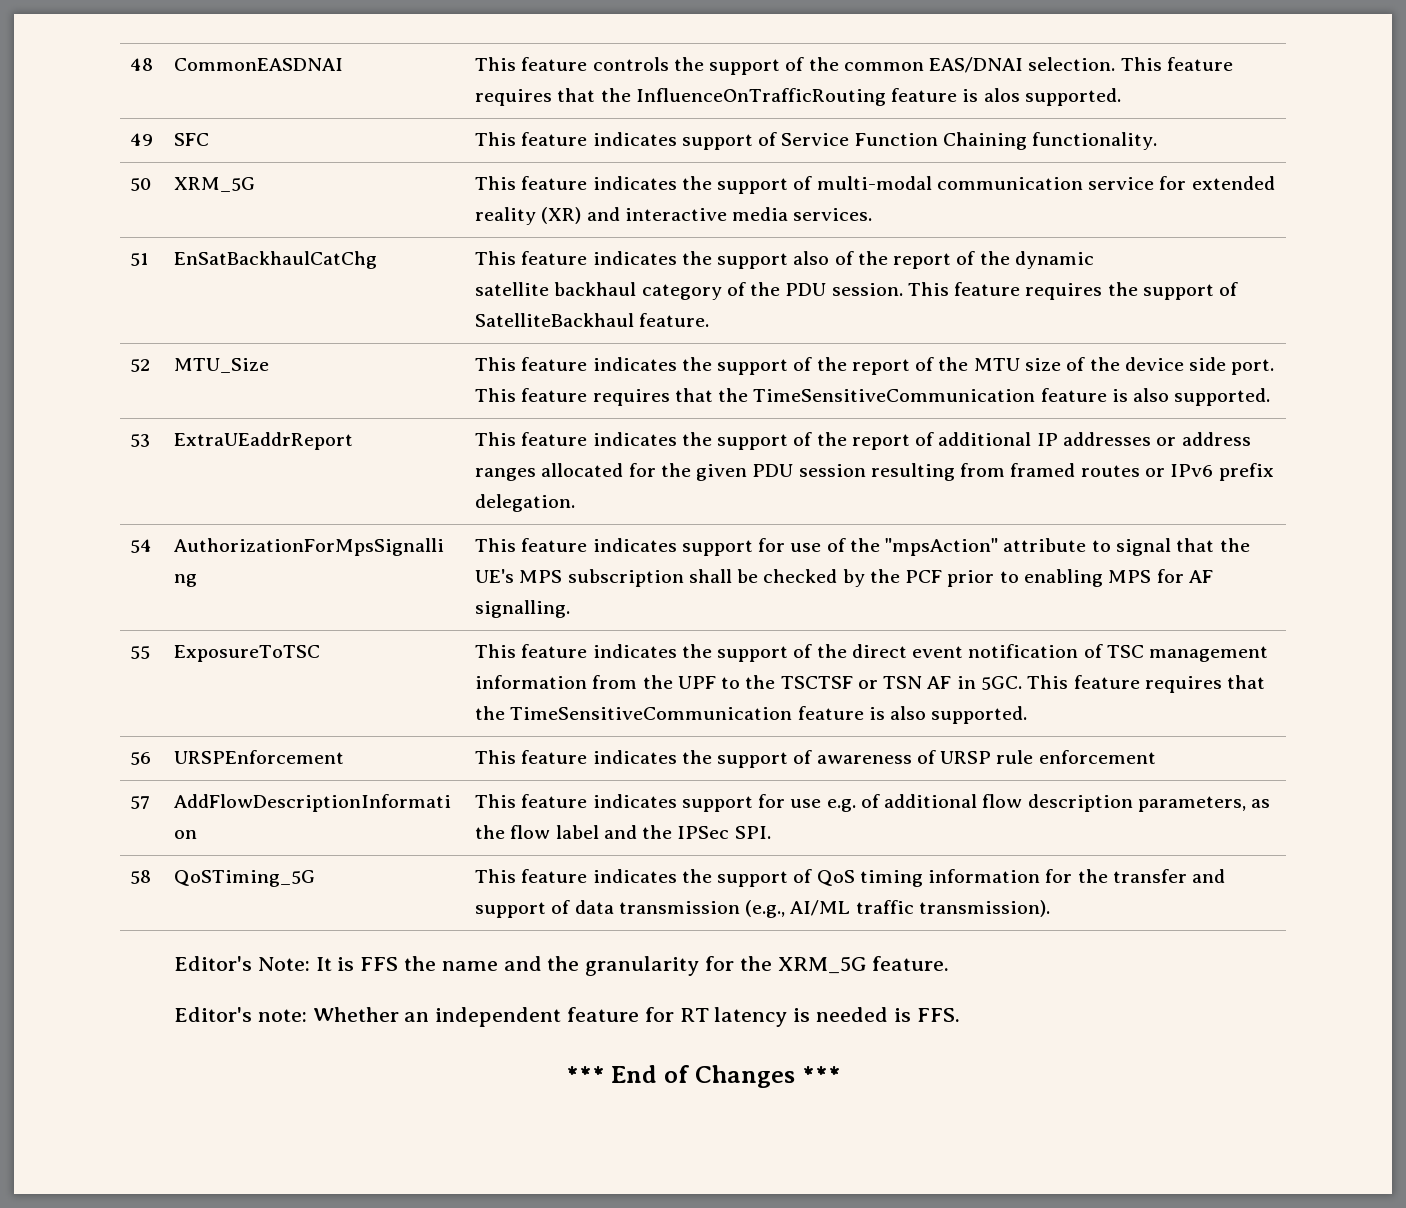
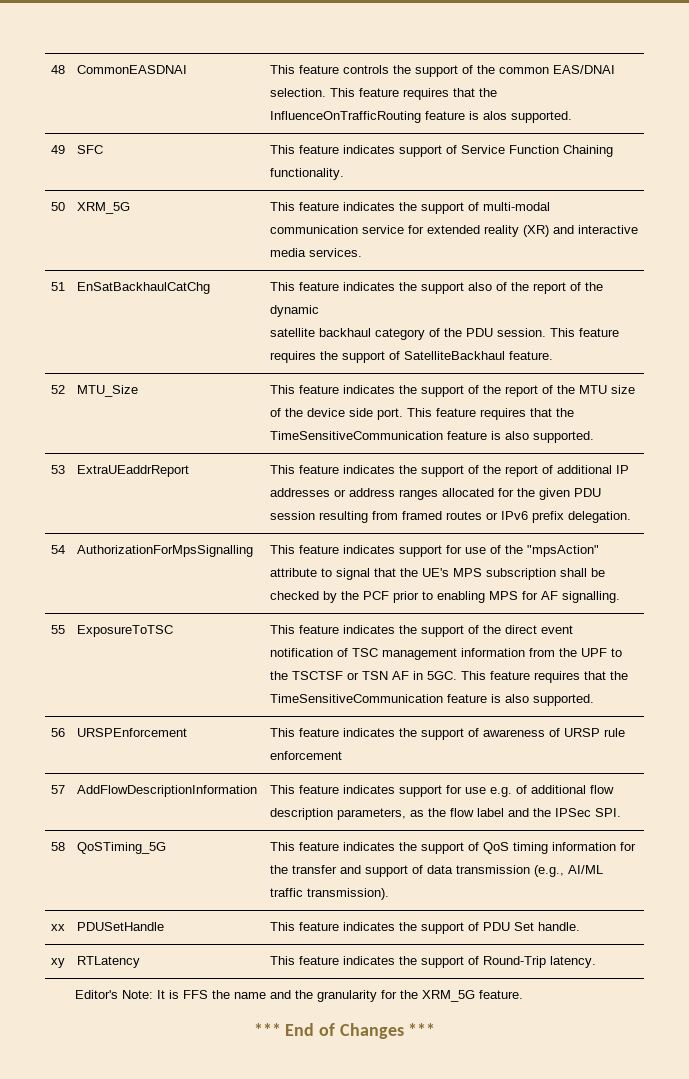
(1050, 908) none -> [50,924,65,931] [76,922,164,931] [269,922,580,934] [50,958,65,968] [76,956,140,968] [269,956,596,968] // xx | PDUSetHandle | This feature indicates the support of PDU Set handle. // xy | RTLatency | This feature indicates the support of Round-Trip latency.
[173,1007,960,1027] // Editor's note: Whether an independent feature for RT latency is needed is FFS. -> (524, 994) none

